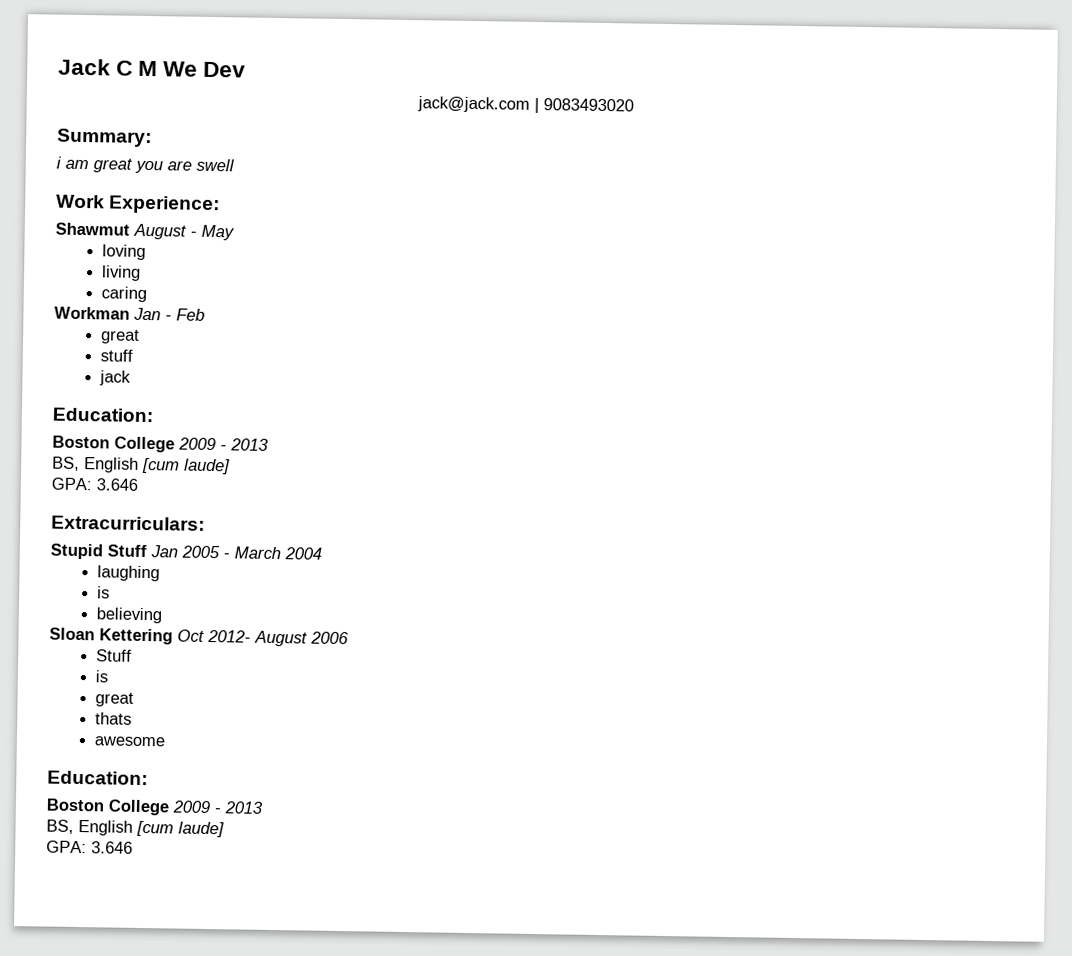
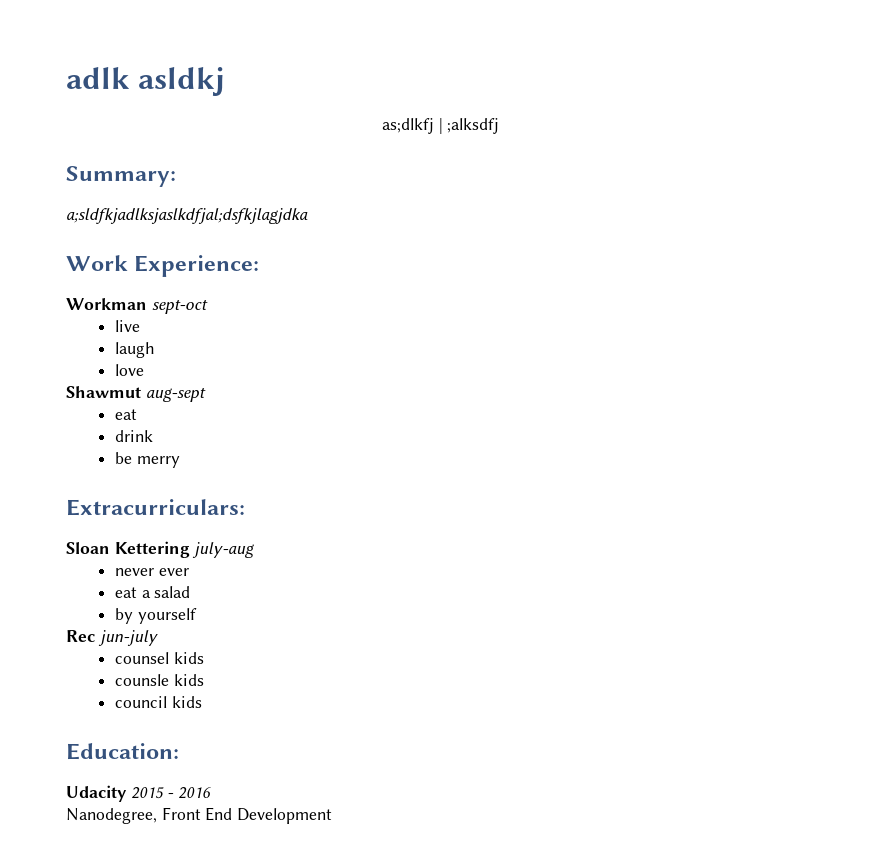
[58,58,247,78] [417,96,634,113] [57,128,152,148] [56,156,235,174] [56,194,221,215] [55,222,235,241] [102,244,147,260] [101,265,142,281] [101,286,148,303] [54,306,205,321] [101,329,141,344] [100,349,134,362] [99,370,132,386] [52,407,154,423] [52,435,269,453] [52,456,230,475] [51,477,138,491] [51,515,205,531] [50,543,322,560] [97,565,161,582] [97,586,111,599] [96,607,163,624] [49,627,349,647] [96,649,133,662] [95,670,109,683] [95,692,135,707] [95,712,133,725] [94,736,166,747] [47,770,148,786] [46,798,263,816] [46,819,224,838] [46,840,133,854] Jack C M We Dev // jack@jack.com | 9083493020 // Summary: // i am great you are swell // Work Experience: // Shawmut August - May // loving // living // caring // Workman Jan - Feb // great // stuff // jack // Education: // Boston College 2009 - 2013 // BS, English [cum laude] // GPA: 3.646 // Extracurriculars: // Stupid Stuff Jan 2005 - March 2004 // laughing // is // believing // Sloan Kettering Oct 2012- August 2006 // Stuff // is // great // thats // awesome // Education: // Boston College 2009 - 2013 // BS, English [cum laude] // GPA: 3.646 -> [66,67,225,96] [381,118,500,134] [66,166,176,187] [66,208,308,224] [66,255,260,277] [66,298,208,314] [115,320,141,332] [115,342,156,358] [115,364,145,376] [66,386,206,402] [115,409,138,420] [115,430,154,442] [115,452,180,468] [66,499,245,516] [66,541,255,558] [115,568,189,576] [115,586,191,598] [115,608,197,624] [66,630,158,646] [115,652,204,664] [115,674,204,686] [115,696,202,708] [66,743,179,760] [66,785,212,802] [66,807,333,824] adlk asldkj // as;dlkfj | ;alksdfj // Summary: // a;sldfkjadlksjaslkdfjal;dsfkjlagjdka // Work Experience: // Workman sept-oct // live // laugh // love // Shawmut aug-sept // eat // drink // be merry // Extracurriculars: // Sloan Kettering july-aug // never ever // eat a salad // by yourself // Rec jun-july // counsel kids // counsle kids // council kids // Education: // Udacity 2015 - 2016 // Nanodegree, Front End Development

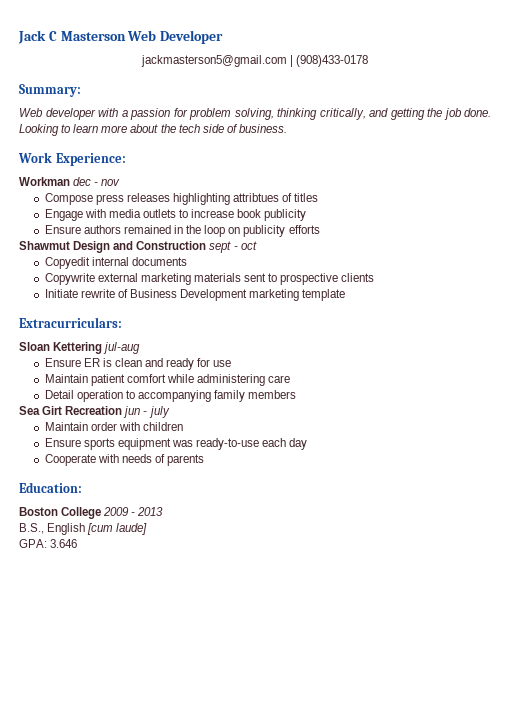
[66,67,225,96] [381,118,500,134] [66,166,176,187] [66,208,308,224] [66,255,260,277] [66,298,208,314] [115,320,141,332] [115,342,156,358] [115,364,145,376] [66,386,206,402] [115,409,138,420] [115,430,154,442] [115,452,180,468] [66,499,245,516] [66,541,255,558] [115,568,189,576] [115,586,191,598] [115,608,197,624] [66,630,158,646] [115,652,204,664] [115,674,204,686] [115,696,202,708] [66,743,179,760] [66,785,212,802] [66,807,333,824] adlk asldkj // as;dlkfj | ;alksdfj // Summary: // a;sldfkjadlksjaslkdfjal;dsfkjlagjdka // Work Experience: // Workman sept-oct // live // laugh // love // Shawmut aug-sept // eat // drink // be merry // Extracurriculars: // Sloan Kettering july-aug // never ever // eat a salad // by yourself // Rec jun-july // counsel kids // counsle kids // council kids // Education: // Udacity 2015 - 2016 // Nanodegree, Front End Development -> [18,30,224,44] [140,55,369,67] [19,84,81,97] [19,108,491,120] [19,124,287,136] [18,152,126,166] [19,177,121,186] [44,193,319,205] [44,209,307,221] [44,225,320,237] [19,241,257,253] [44,257,187,269] [44,273,375,285] [44,289,346,301] [19,317,122,328] [19,342,141,354] [44,358,232,370] [44,374,291,386] [44,390,297,402] [19,406,170,418] [44,422,184,431] [44,438,308,450] [44,454,205,466] [19,482,82,493] [19,507,164,519] [19,523,148,535] [19,539,78,548] Jack C Masterson Web Developer // jackmasterson5@gmail.com | (908)433-0178 // Summary: // Web developer with a passion for problem solving, thinking critically, and getting the job done. Looking to learn more about the tech side of business. // Work Experience: // Workman dec - nov // Compose press releases highlighting attribtues of titles // Engage with media outlets to increase book publicity // Ensure authors remained in the loop on publicity efforts // Shawmut Design and Construction sept - oct // Copyedit internal documents // Copywrite external marketing materials sent to prospective clients // Initiate rewrite of Business Development marketing template // Extracurriculars: // Sloan Kettering jul-aug // Ensure ER is clean and ready for use // Maintain patient comfort while administering care // Detail operation to accompanying family members // Sea Girt Recreation jun - july // Maintain order with children // Ensure sports equipment was ready-to-use each day // Cooperate with needs of parents // Education: // Boston College 2009 - 2013 // B.S., English [cum laude] // GPA: 3.646

